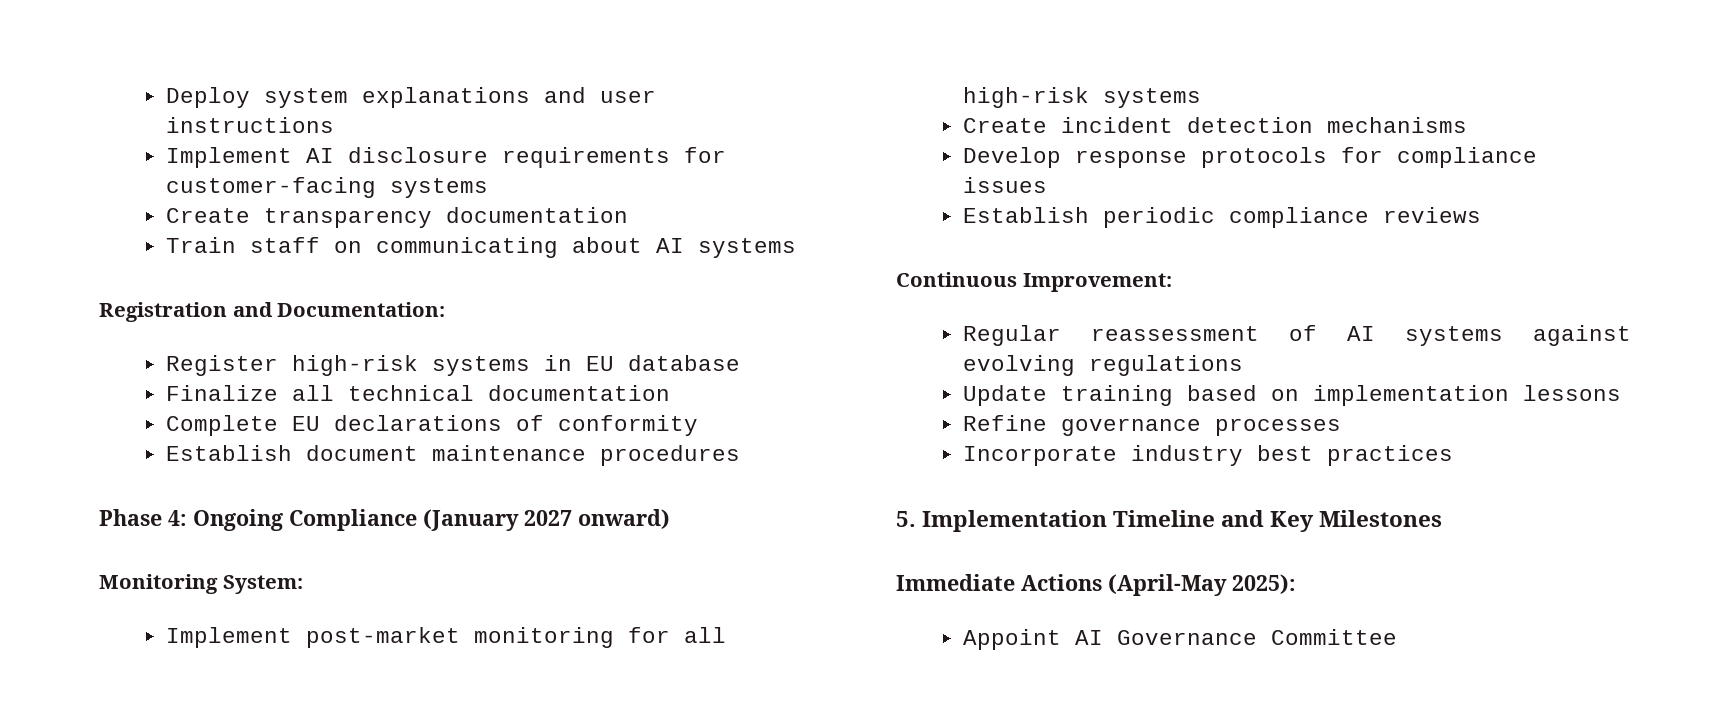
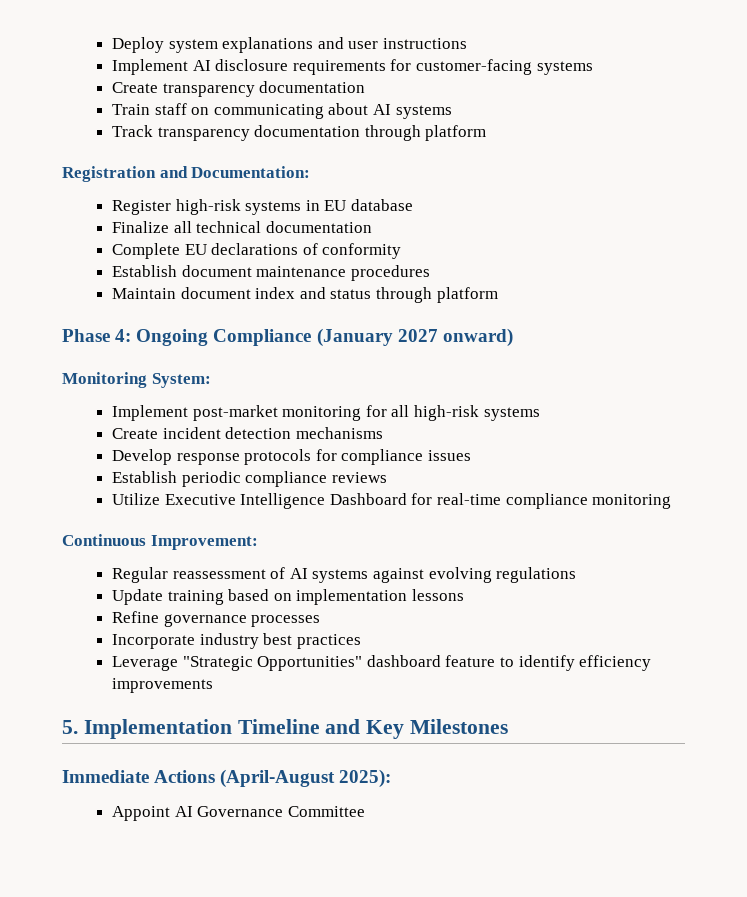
(797, 248) none -> [112,125,487,141] // Track transparency documentation through platform
(741, 455) none -> [112,287,498,303] // Maintain document index and status through platform
(1482, 215) none -> [112,493,672,509] // Utilize Executive Intelligence Dashboard for real-time compliance monitoring
(1454, 455) none -> [112,655,652,671] [112,678,214,693] // Leverage "Strategic Opportunities" dashboard feature to identify efficiency improvements
[1108,574,1227,596] (April-May -> [220,769,336,788] (April-August

